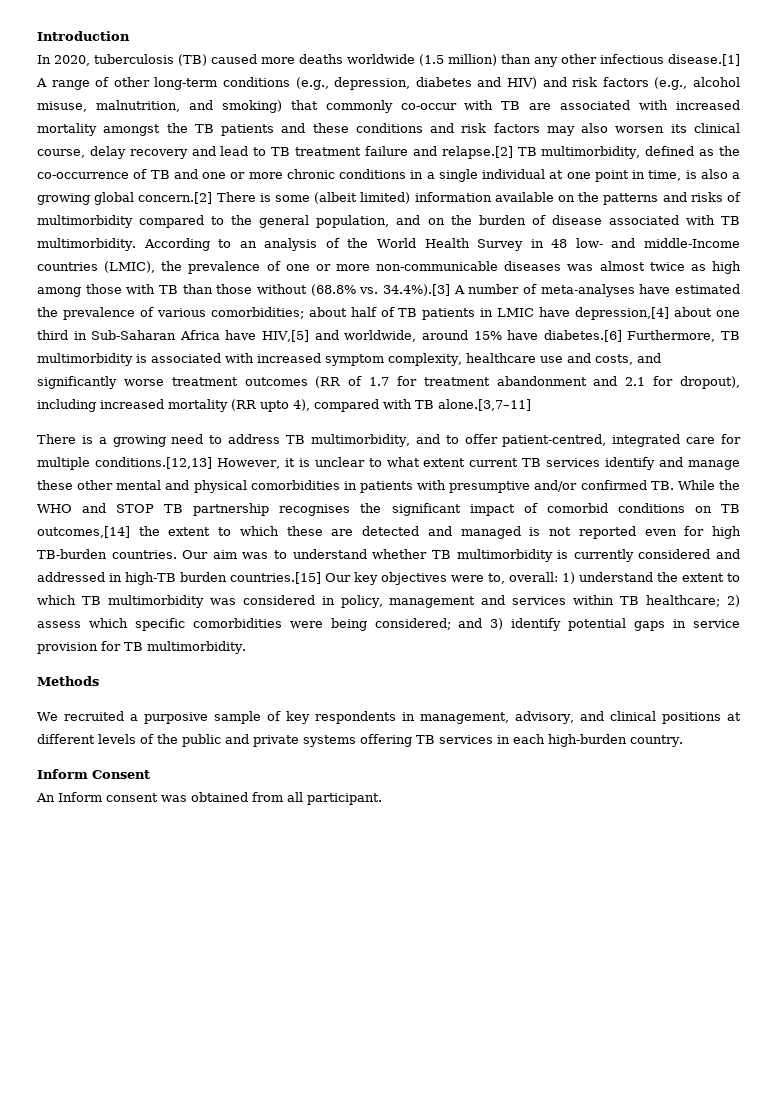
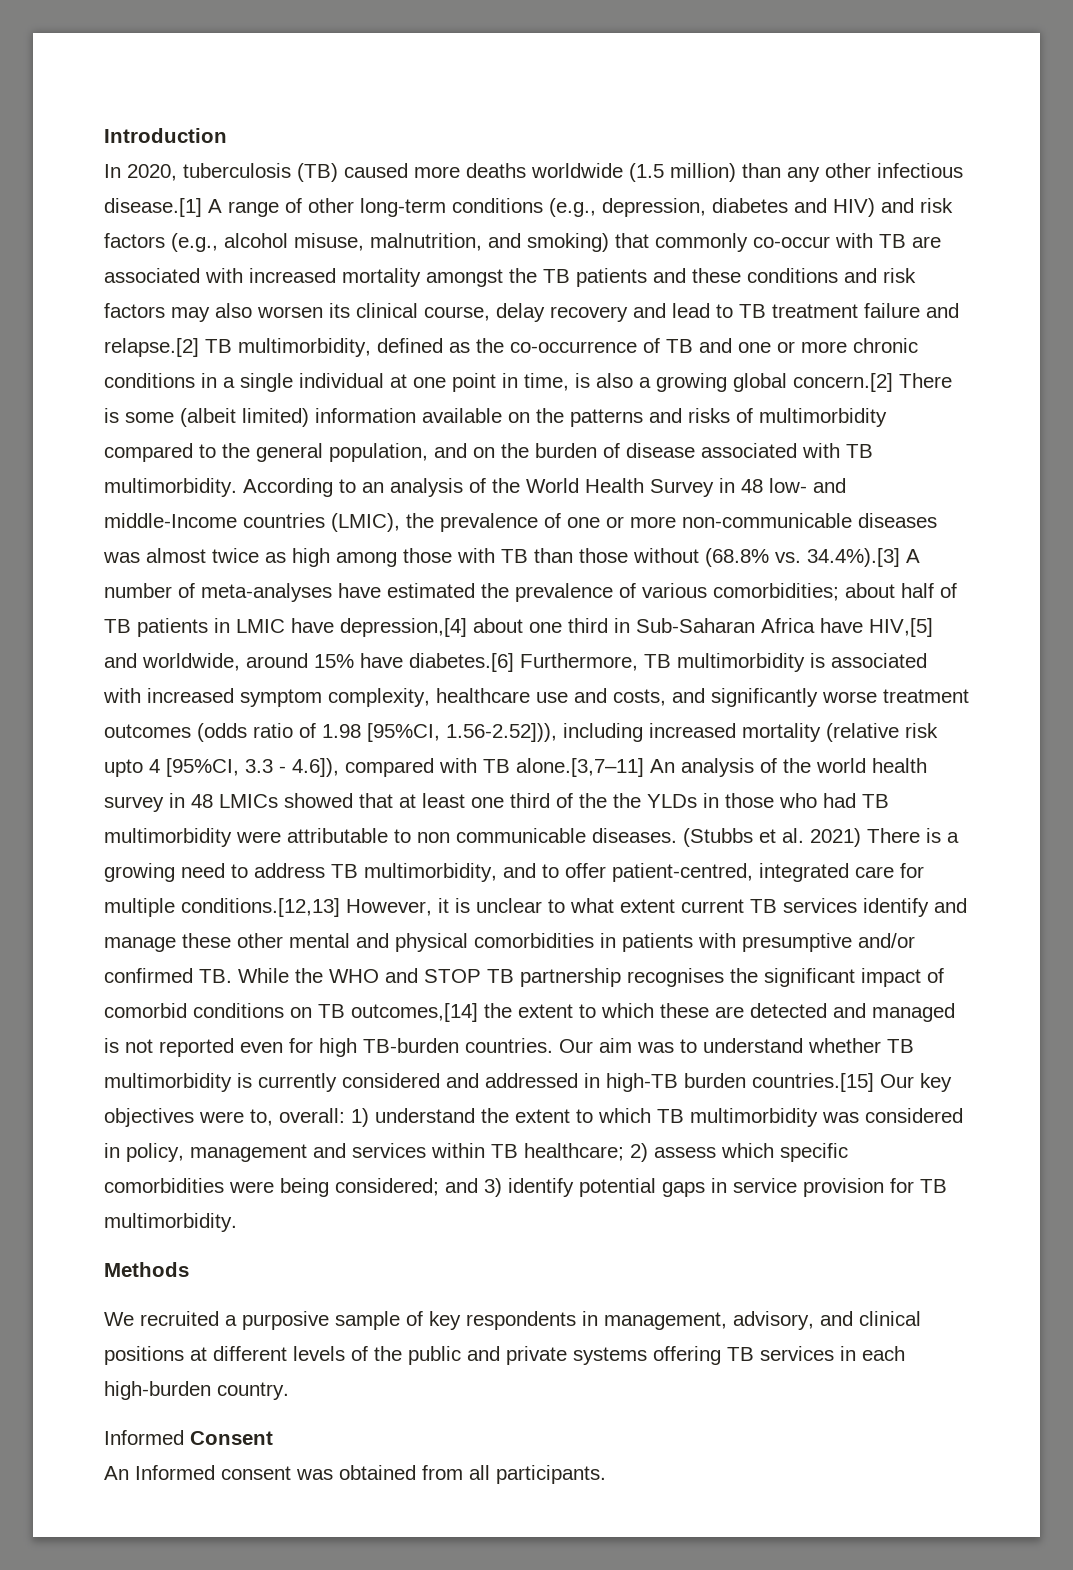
[315,376,740,389] [37,399,531,412] (RR of 1.7 for treatment abandonment and 2.1 for dropout), including increased mortality (RR upto 4), compared with TB alone.[3,7–11] // -> [197,723,938,742] [104,758,927,777] [104,793,889,812] [104,828,861,847] (odds ratio of 1.98 [95%CI, 1.56-2.52])), including increased mortality (relative risk upto 4 [95%CI, 3.3 - 4.6]), compared with TB alone.[3,7–11] An analysis of the world health survey in 48 LMICs showed that at least one third of the the YLDs in those who had TB multimorbidity were attributable to non communicable diseases. (Stubbs et al. 2021)
[37,769,88,779] Inform -> [104,1430,184,1445] Informed
[58,792,102,802] Inform -> [135,1465,215,1480] Informed
[307,793,382,805] participant. -> [496,1465,606,1484] participants.

